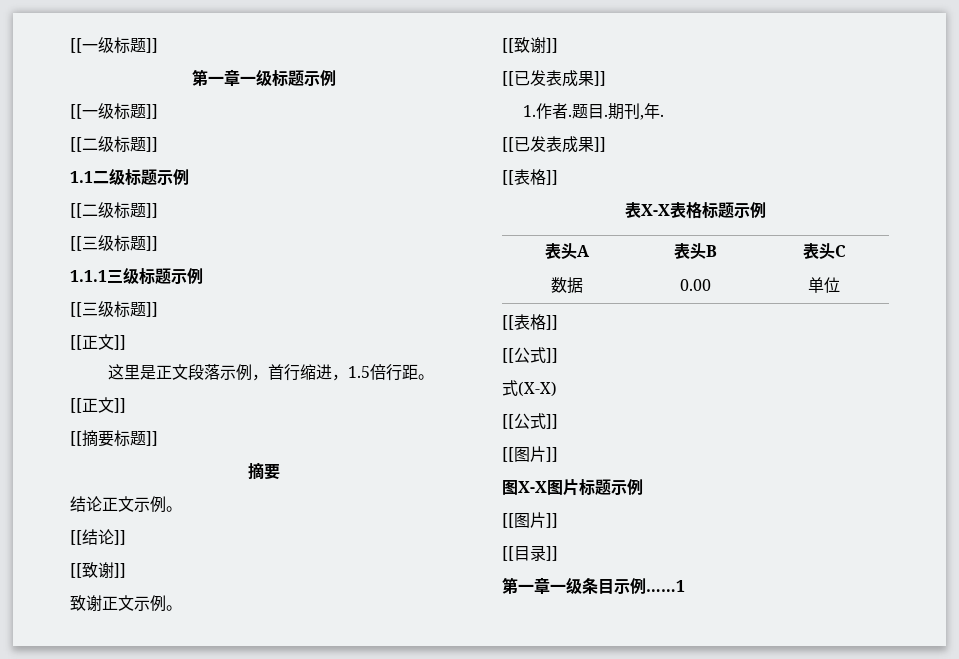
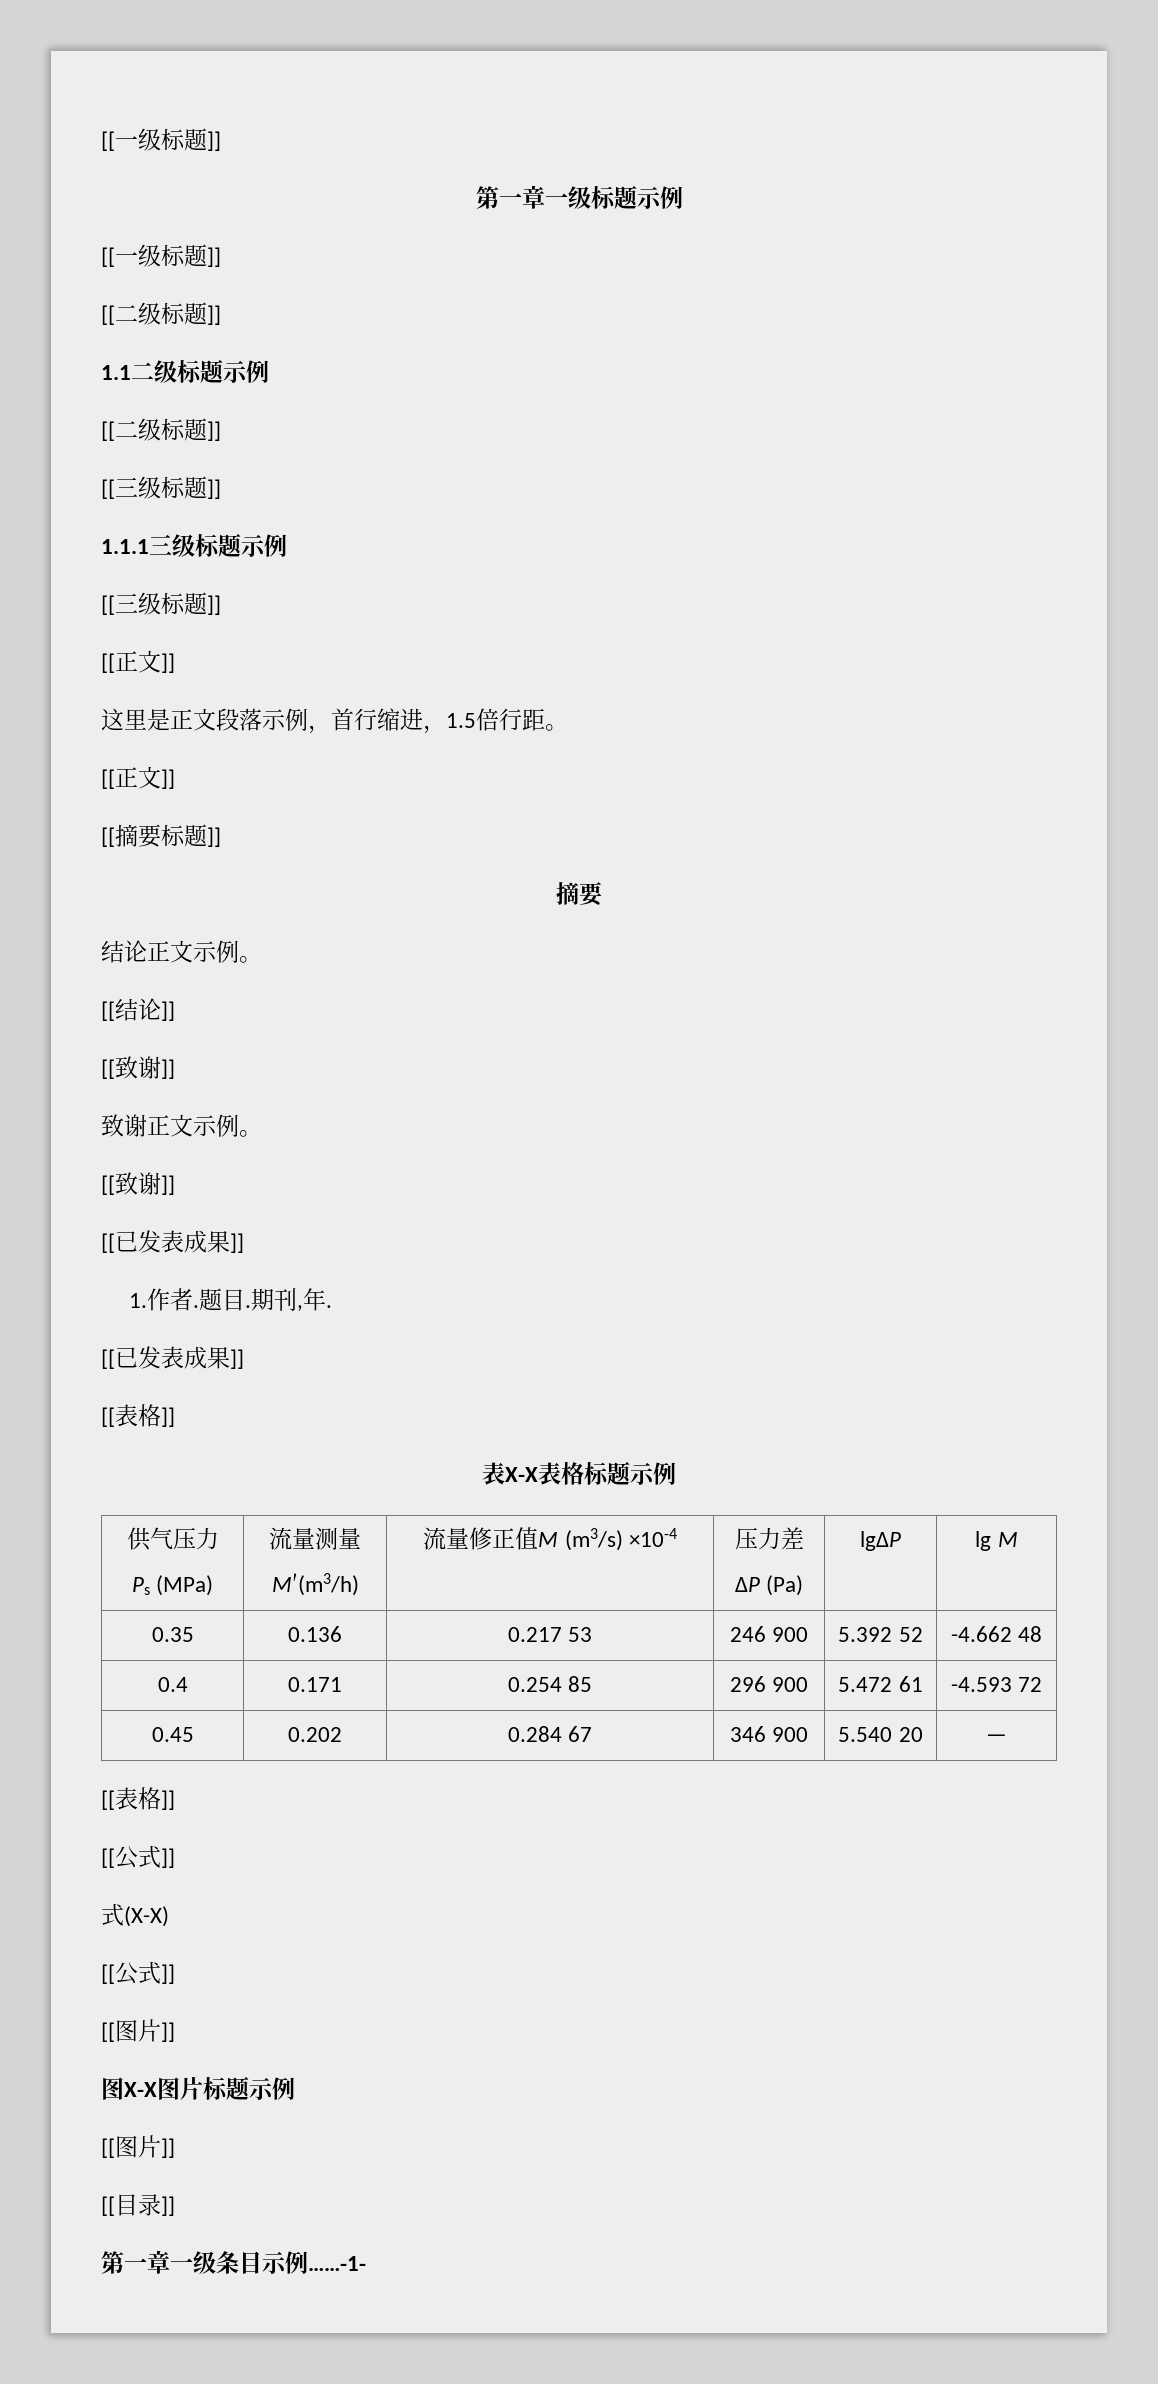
[545,243,590,259] [674,243,717,259] [802,243,846,259] [551,277,583,294] [680,279,711,291] [808,277,840,293] 表头A | 表头B | 表头C // 数据 | 0.00 | 单位 -> [126,1527,219,1551] [131,1575,214,1596] [269,1527,361,1550] [271,1573,359,1596] [423,1527,677,1551] [734,1527,804,1550] [734,1575,804,1596] [860,1531,901,1551] [975,1531,1018,1551] [151,1627,194,1642] [288,1626,342,1642] [507,1627,593,1642] [729,1626,809,1642] [838,1627,923,1642] [950,1626,1043,1642] [157,1677,188,1692] [288,1677,342,1692] [507,1676,593,1692] [729,1676,809,1692] [838,1676,923,1692] [950,1677,1043,1692] [151,1727,194,1742] [288,1727,342,1742] [507,1726,593,1742] [729,1726,809,1742] [838,1727,923,1742] [986,1734,1007,1742] 供气压力 // Ps (MPa) | 流量测量 // M′(m3/h) | 流量修正值M (m3/s) ×10-4 | 压力差 // ΔP (Pa) | lgΔP | lg M // 0.35 | 0.136 | 0.217 53 | 246 900 | 5.392 52 | -4.662 48 // 0.4 | 0.171 | 0.254 85 | 296 900 | 5.472 61 | -4.593 72 // 0.45 | 0.202 | 0.284 67 | 346 900 | 5.540 20 | —
[646,580,685,592] ……1 -> [308,2256,366,2271] ……-1-

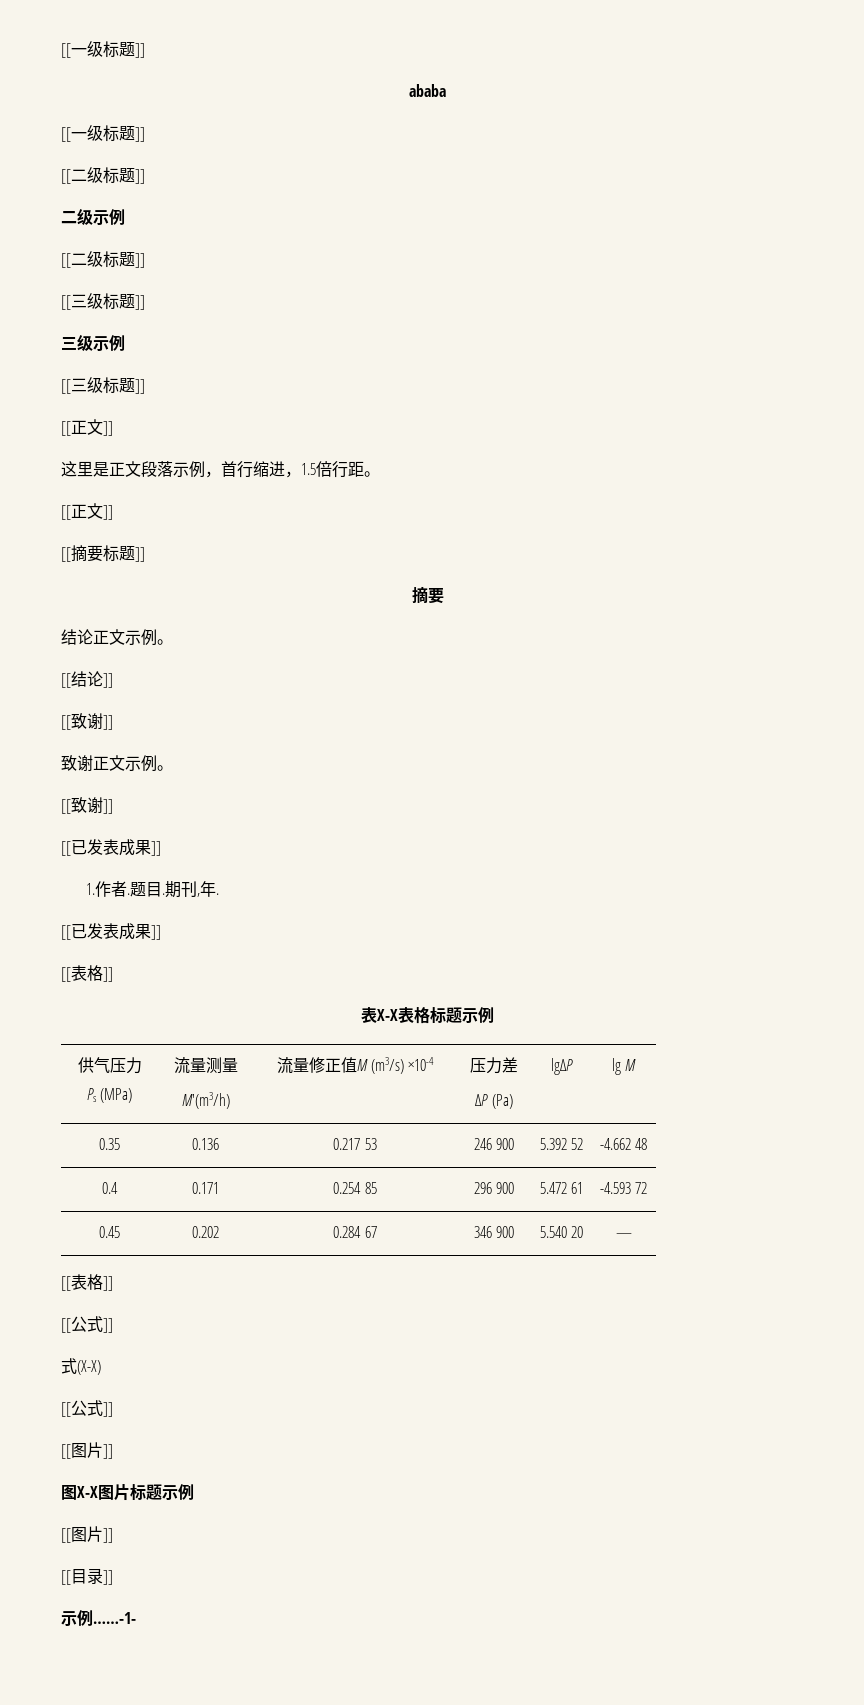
[101,128,221,151] [475,185,683,209] [[一级标题]] // 第一章一级标题示例 -> [61,41,145,58] [409,84,446,97] [[一级标题]] // ababa
[101,359,223,383] 1.1二级标题 -> [61,208,93,226] 二级
[101,533,241,557] 1.1.1三级标题 -> [61,334,93,352] 三级
[101,2250,262,2274] 第一章一级条目 -> (113, 1577) none

